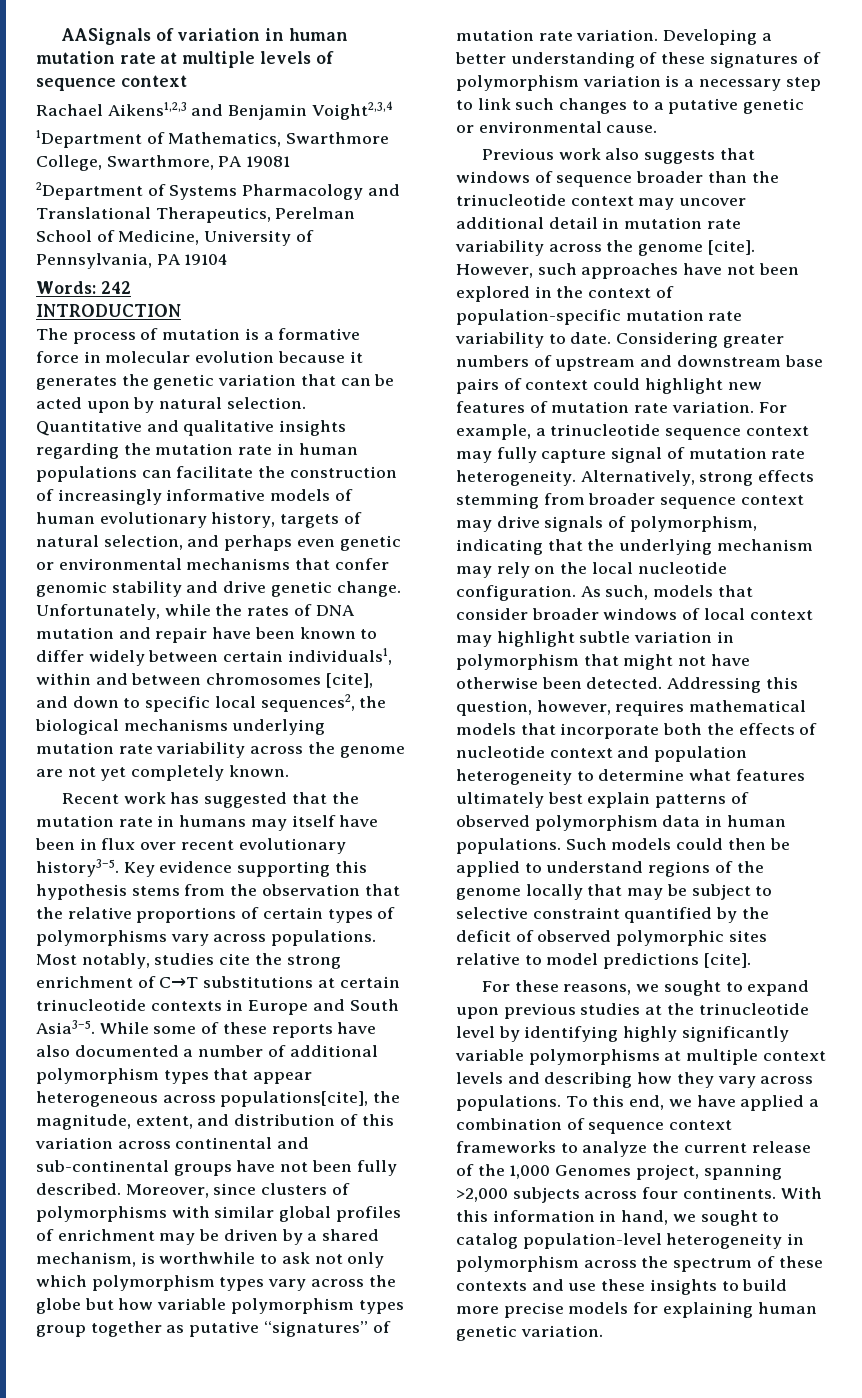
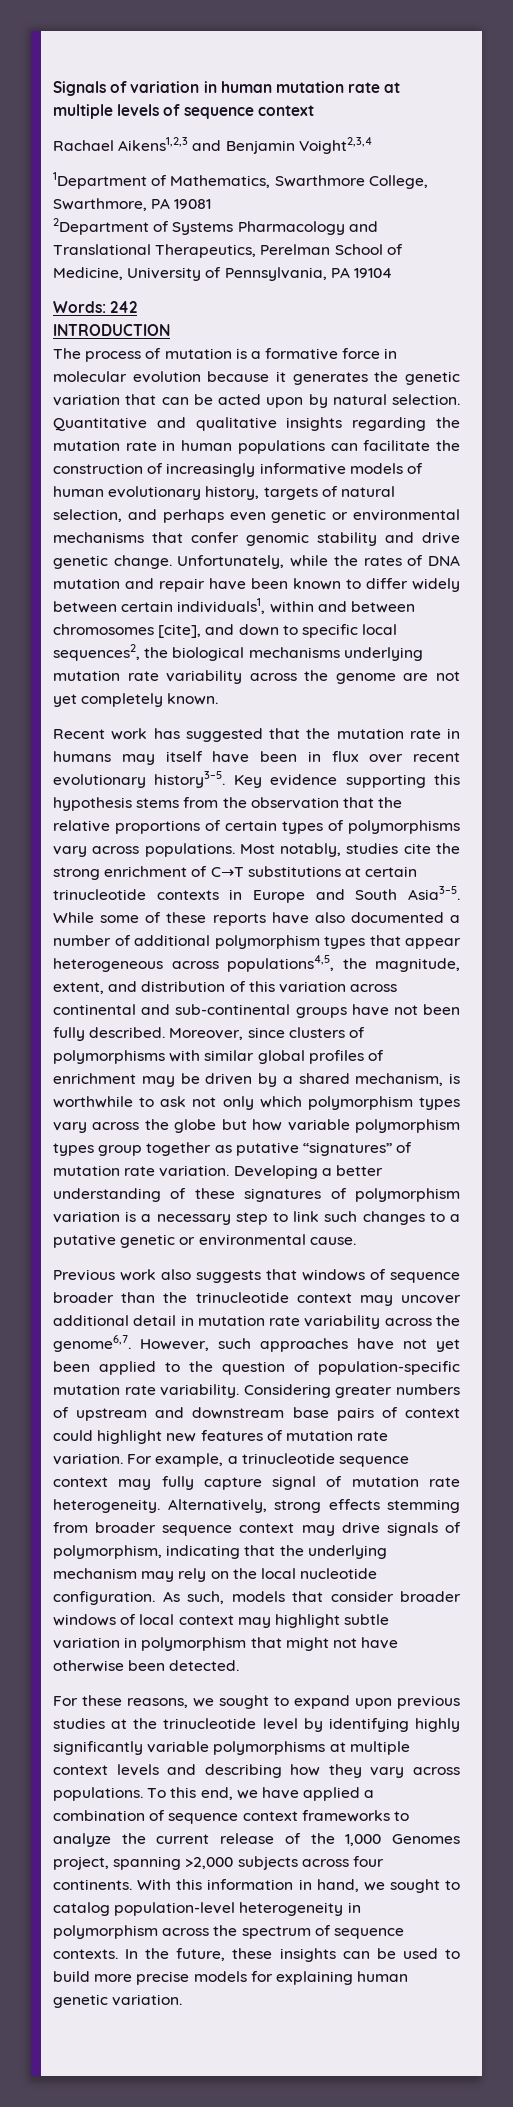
[60,28,151,45] AASignals -> [53,81,106,96] Signals
[220,1091,369,1107] populations[cite], -> [227,955,334,972] populations4,5,
[638,240,755,256] genome [cite]. -> [53,1335,131,1352] genome6,7.
[758,263,799,275] [456,286,652,302] been explored in the context -> [436,1339,460,1352] [53,1361,285,1375] yet been applied to the question
[455,332,612,348] variability to date. -> [160,1384,240,1398] variability.
[667,677,798,693] [456,700,807,716] [456,723,818,739] [456,746,748,762] [456,769,805,785] [456,792,749,808] [456,815,786,831] [456,838,790,854] [456,861,764,877] [456,884,773,900] [456,907,769,923] [456,930,767,946] [456,953,751,969] Addressing this question, however, requires mathematical models that incorporate both the effects of nucleotide context and population heterogeneity to determine what features ultimately best explain patterns of observed polymorphism data in human populations. Such models could then be applied to understand regions of the genome locally that may be subject to selective constraint quantified by the deficit of observed polymorphic sites relative to model predictions [cite]. -> (240, 1665) none
[778,1256,823,1268] [456,1279,717,1295] these contexts and use these insights -> [333,1928,404,1939] [53,1948,438,1962] sequence contexts. In the future, these insights can be used

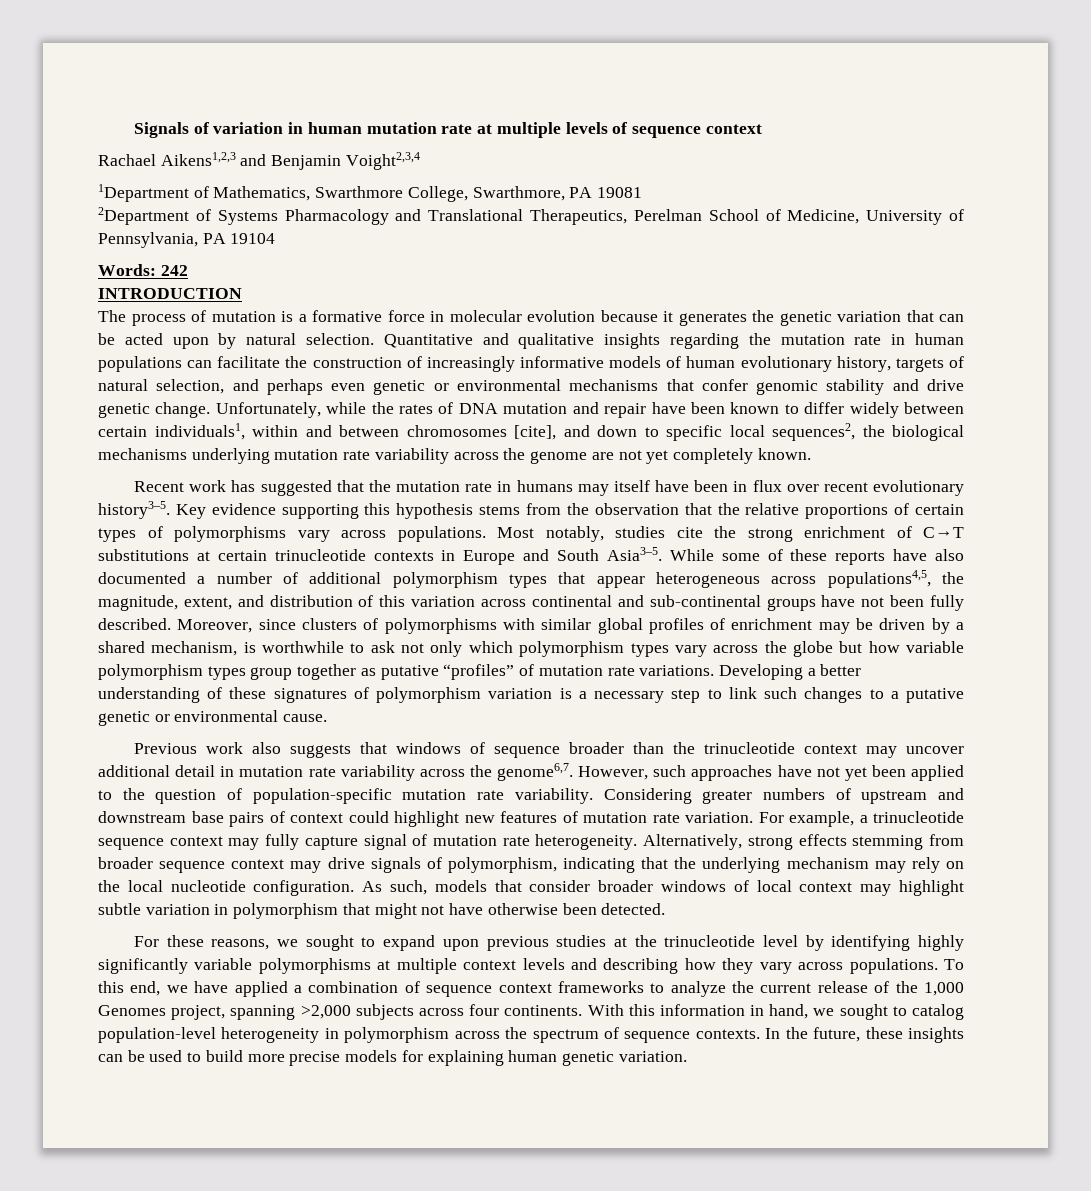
[302,1142,413,1156] [53,1165,230,1177] “signatures” of mutation rate variation. -> [443,664,715,680] “profiles” of mutation rate variations.

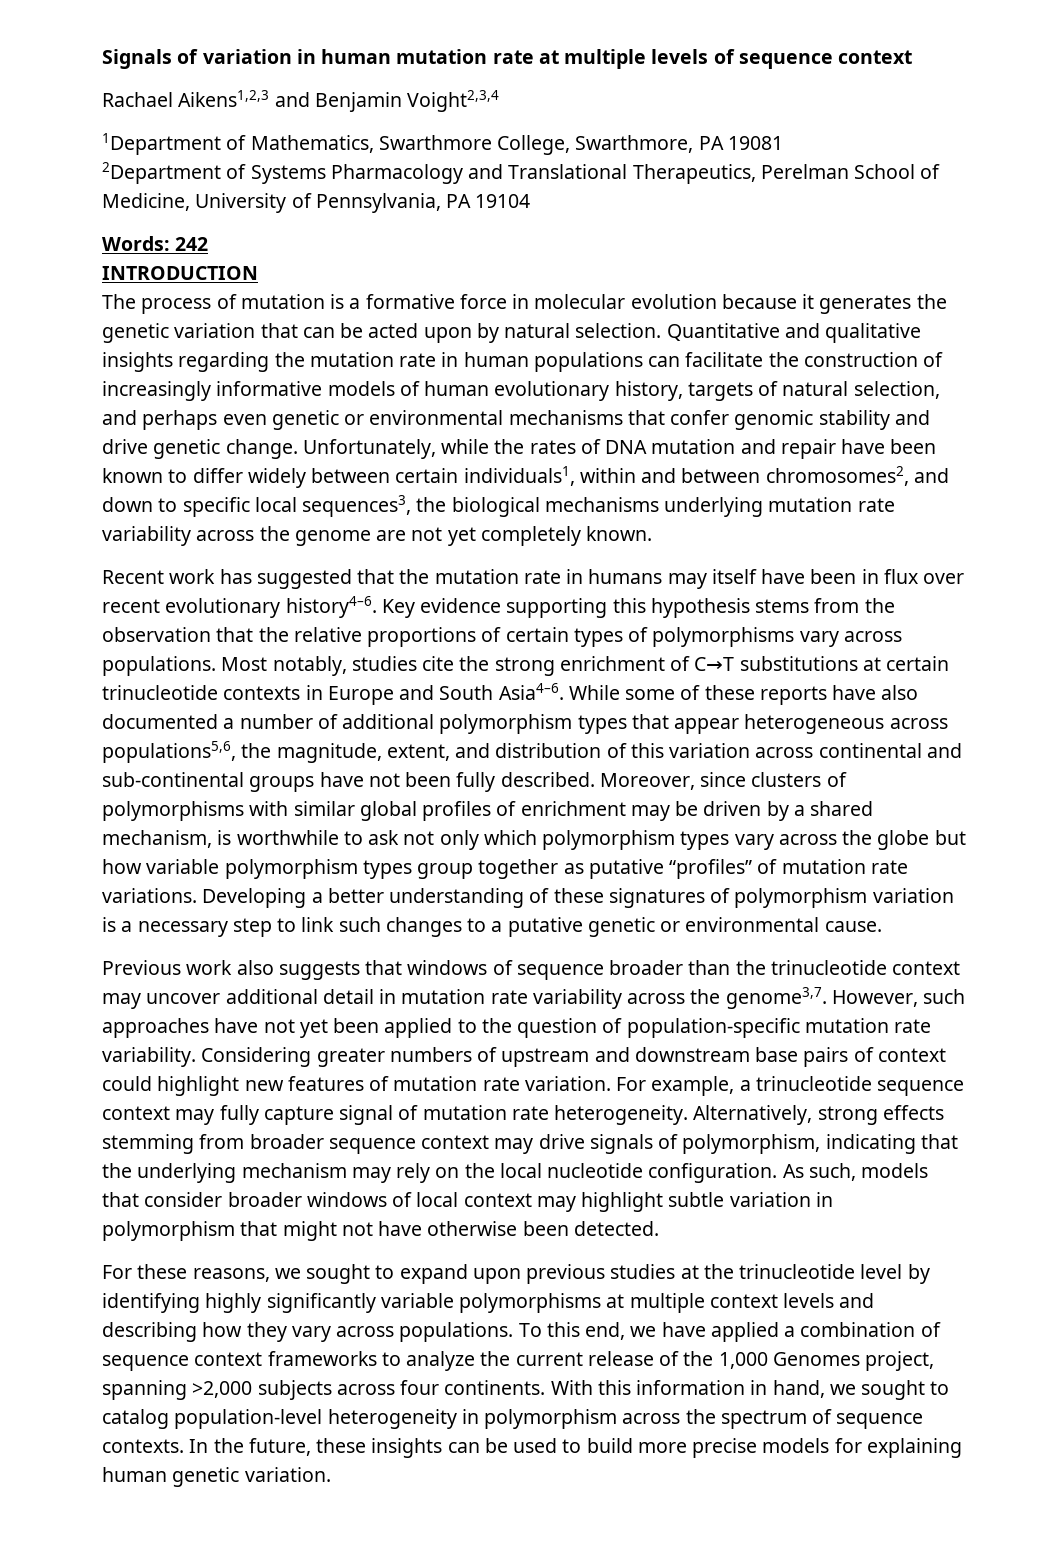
[406,425,556,440] chromosomes [cite], -> [765,466,909,486] chromosomes2,
[772,423,855,441] sequences2, -> [302,495,412,517] sequences3,
[98,501,170,519] history3–5. -> [285,596,377,618] history4–6.
[606,547,662,561] Asia3–5. -> [498,683,564,700] Asia4–6.
[827,570,931,588] populations4,5, -> [102,741,236,763] populations5,6,
[497,763,573,781] genome6,7. -> [725,987,827,1009] genome3,7.

